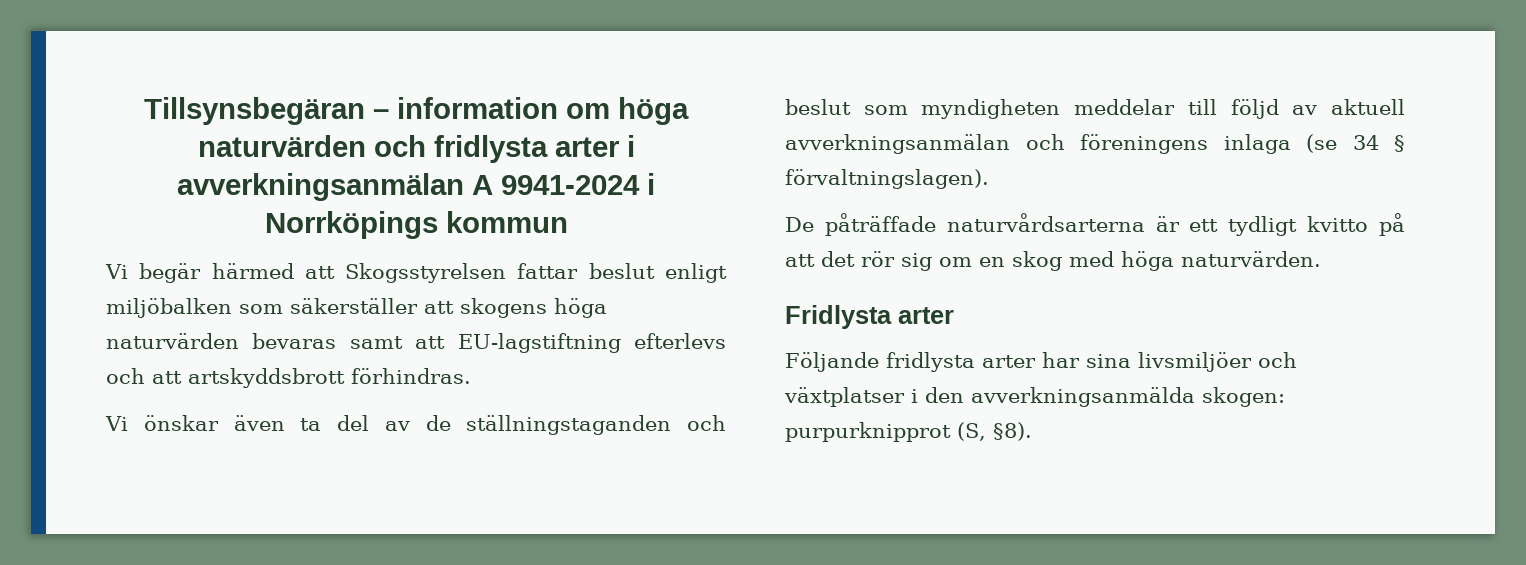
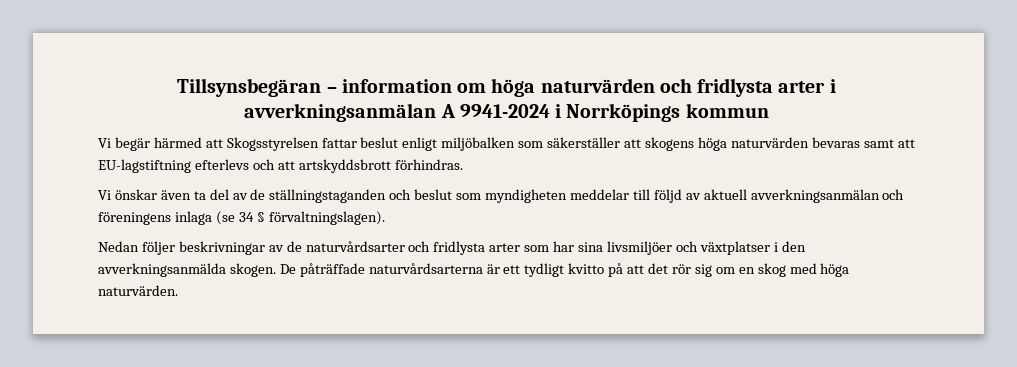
(989, 179) none -> [98,241,806,255] [98,263,276,277] Nedan följer beskrivningar av de naturvårdsarter och fridlysta arter som har sina livsmiljöer och växtplatser i den avverkningsanmälda skogen.
[785,305,954,329] [785,352,1297,372] [784,387,1285,407] [785,422,1032,442] // Fridlysta arter // Följande fridlysta arter har sina livsmiljöer och växtplatser i den avverkningsanmälda skogen: purpurknipprot (S, §8). -> (178, 290) none

